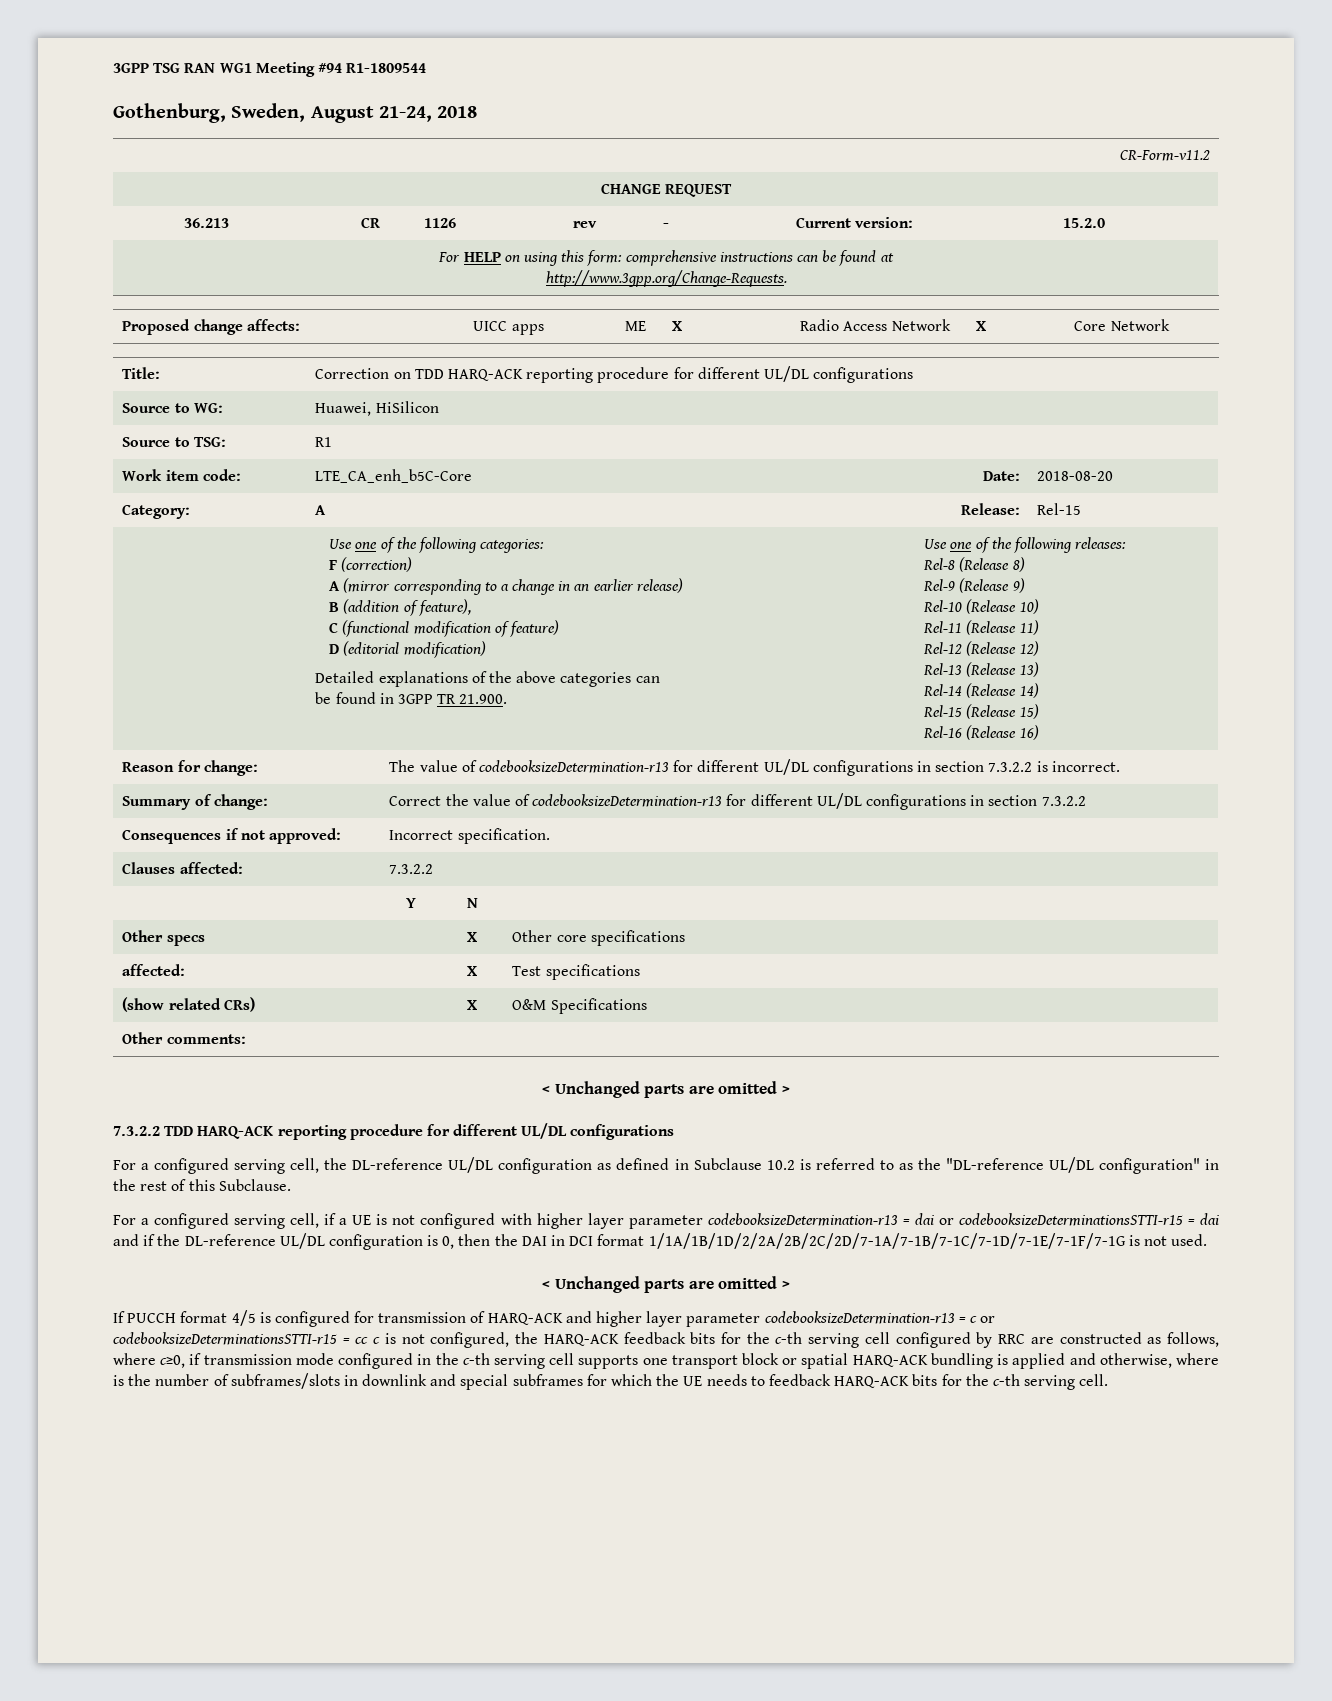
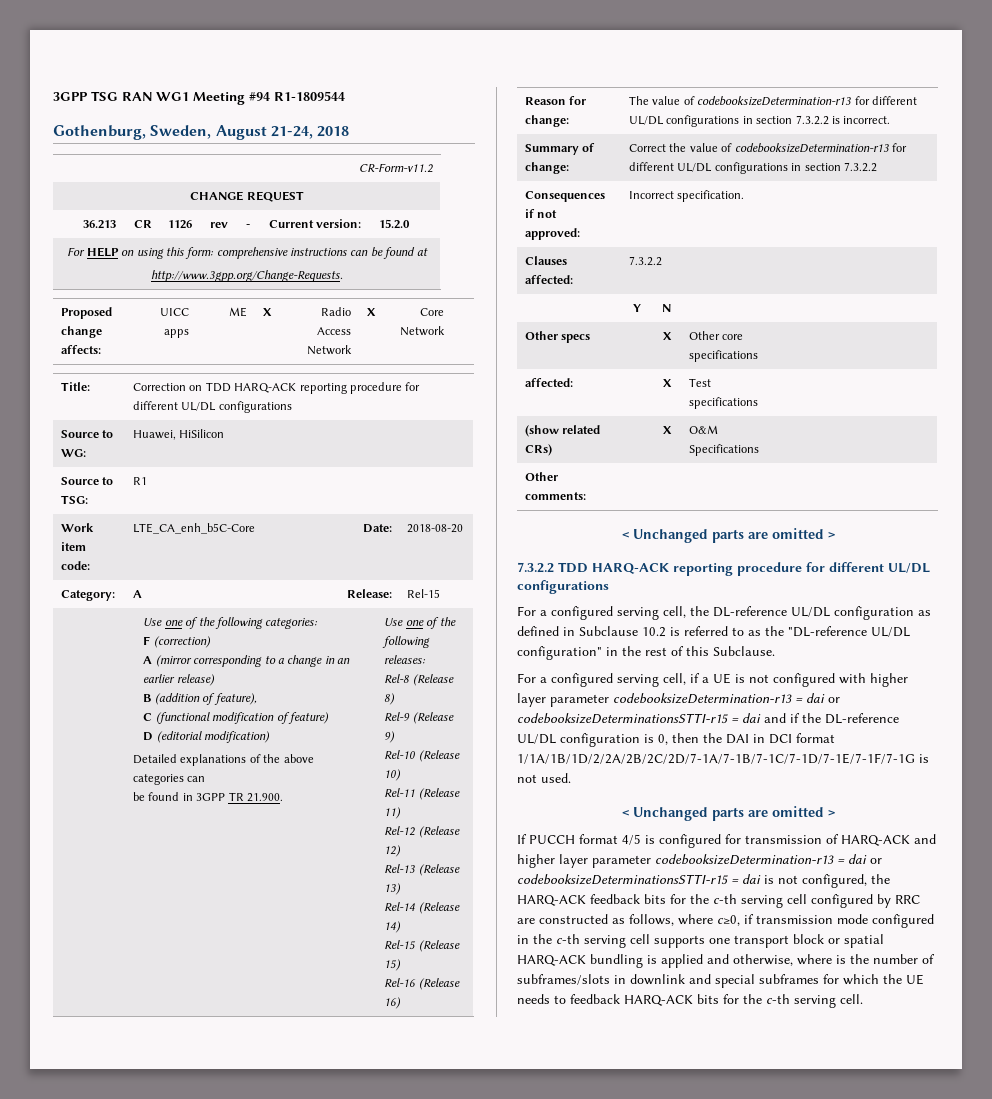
[969,1316,996,1323] [113,1332,381,1345] c or codebooksizeDeterminationsSTTI-r15 = cc c -> [848,854,882,864] [517,874,761,885] dai or codebooksizeDeterminationsSTTI-r15 = dai

